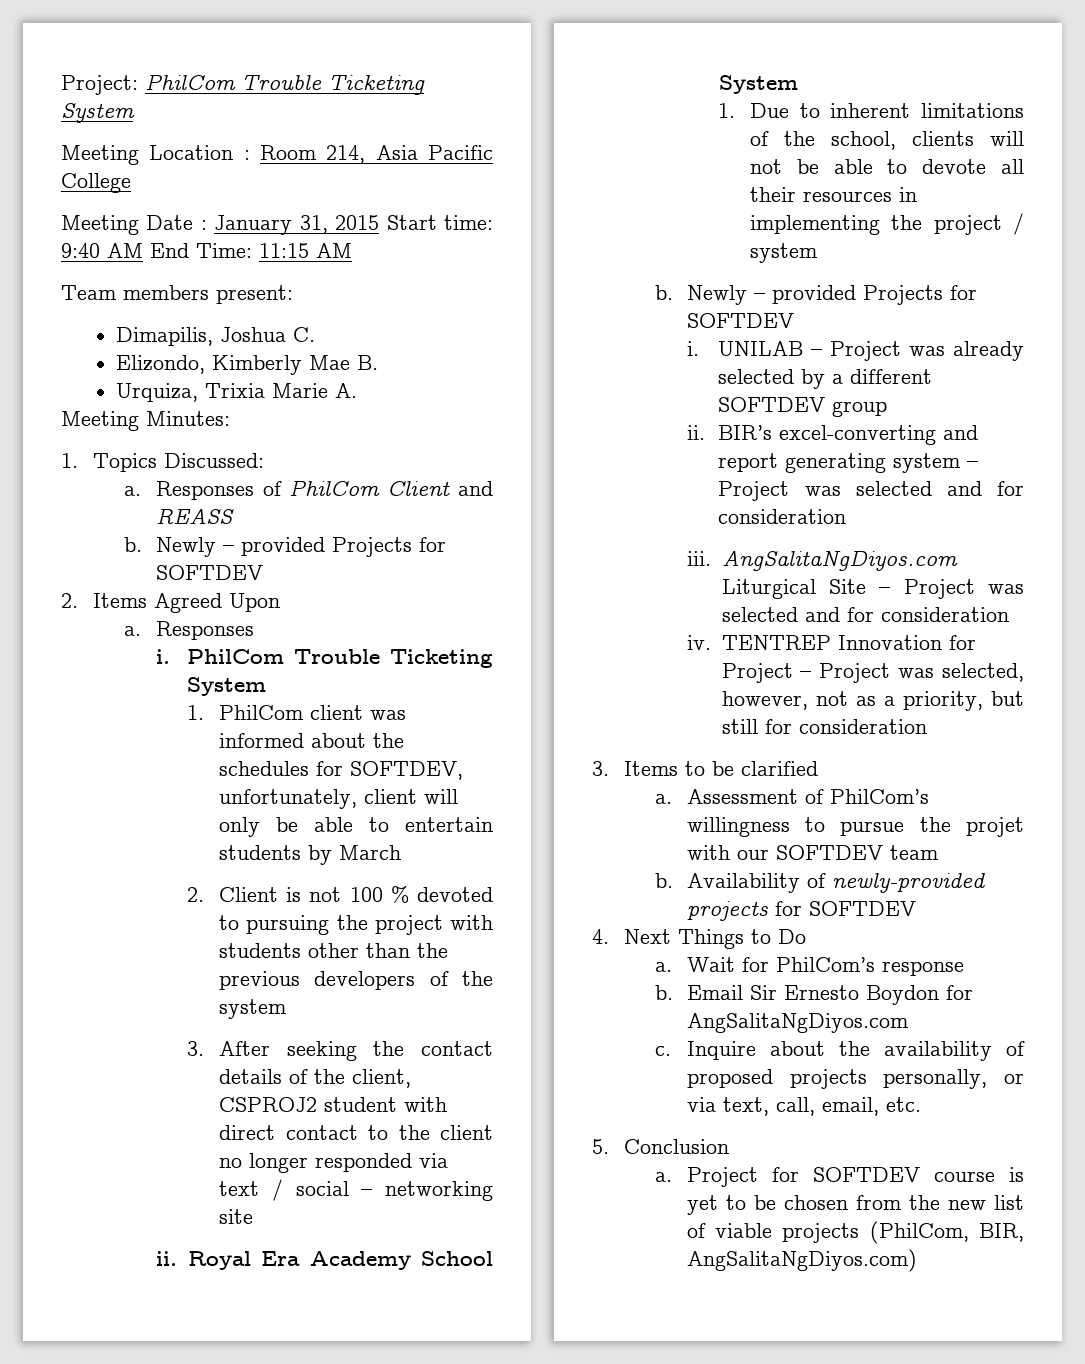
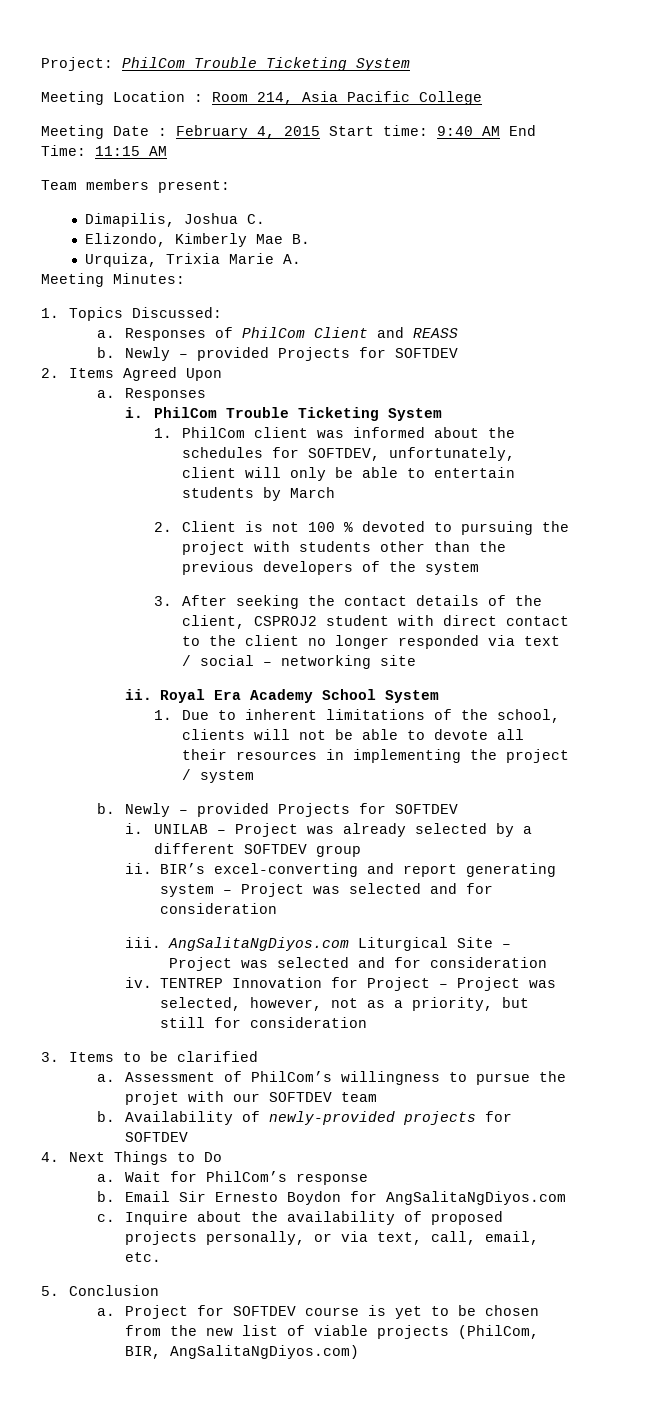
[214,215,328,235] January 31, -> [176,125,275,139] February 4,

